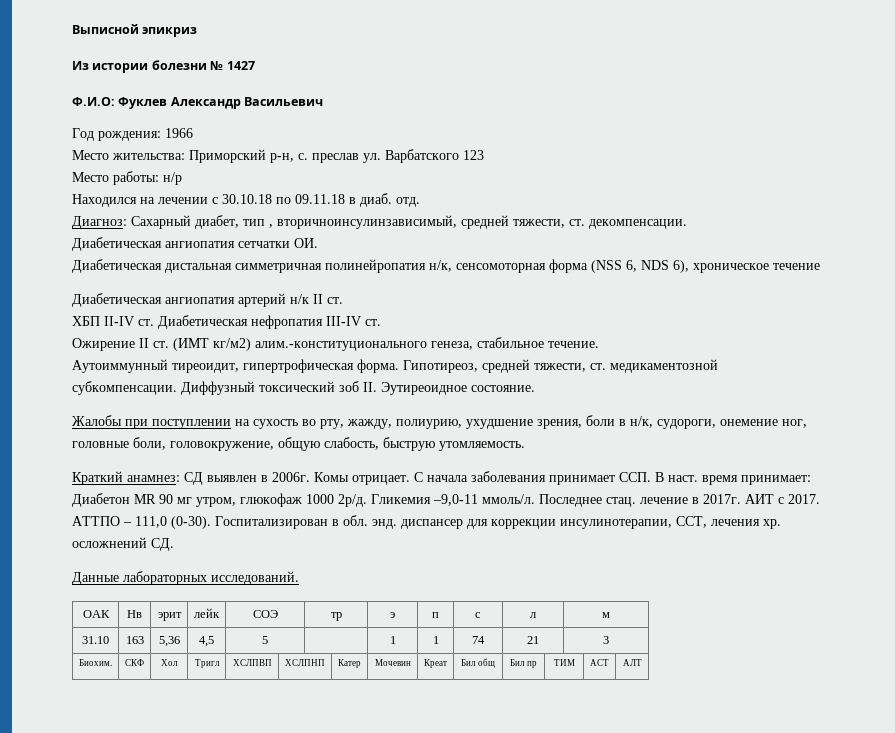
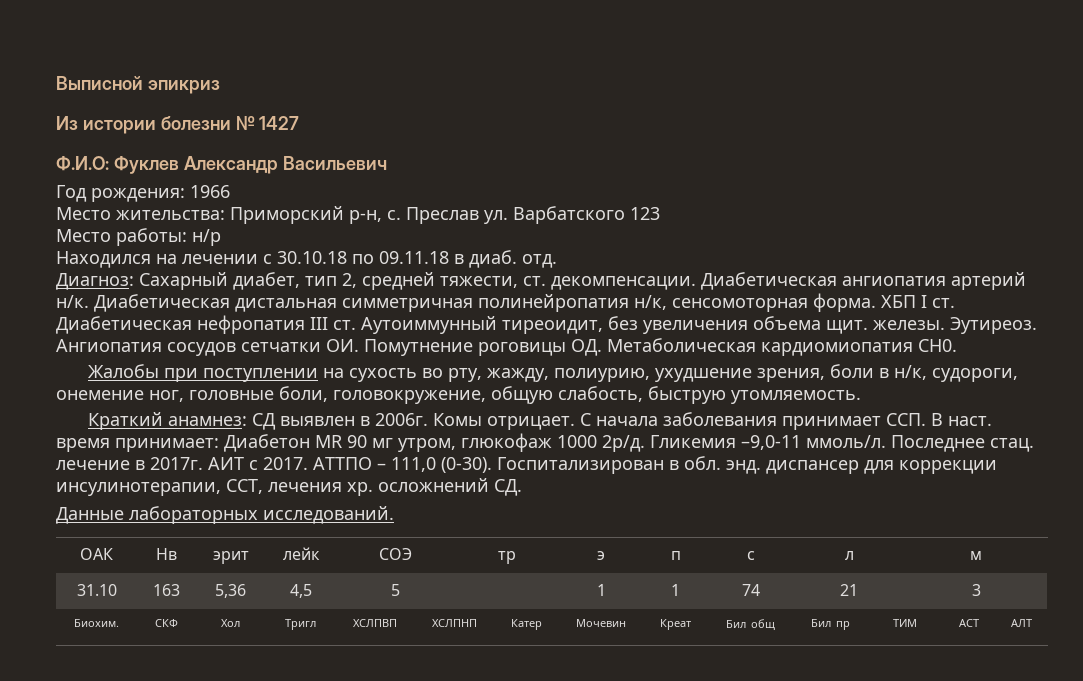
[312,153,359,163] преслав -> [406,207,479,224] Преслав
[269,215,457,229] , вторичноинсулинзависимый, -> [342,273,357,288] 2,
[72,237,318,251] // Диабетическая ангиопатия сетчатки ОИ. // -> [701,272,1026,290] [56,295,89,308] Диабетическая ангиопатия артерий н/к.
[549,259,820,273] [72,293,343,307] [72,316,134,326] форма (NSS 6, NDS 6), хроническое течение // Диабетическая ангиопатия артерий н/к II ст. // ХБП II-IV -> [813,293,927,312] форма. ХБП I
[326,316,381,326] [72,337,599,351] [72,359,718,373] [72,381,535,395] III-IV ст. // Ожирение II ст. (ИМТ кг/м2) алим.-конституционального генеза, стабильное течение. // Аутоиммунный тиреоидит, гипертрофическая форма. Гипотиреоз, средней тяжести, ст. медикаментозной субкомпенсации. Диффузный токсический зоб II. Эутиреоидное состояние. -> [310,316,1037,334] [56,338,957,356] III ст. Аутоиммунный тиреоидит, без увеличения объема щит. железы. Эутиреоз. Ангиопатия сосудов сетчатки ОИ. Помутнение роговицы ОД. Метаболическая кардиомиопатия СН0.

